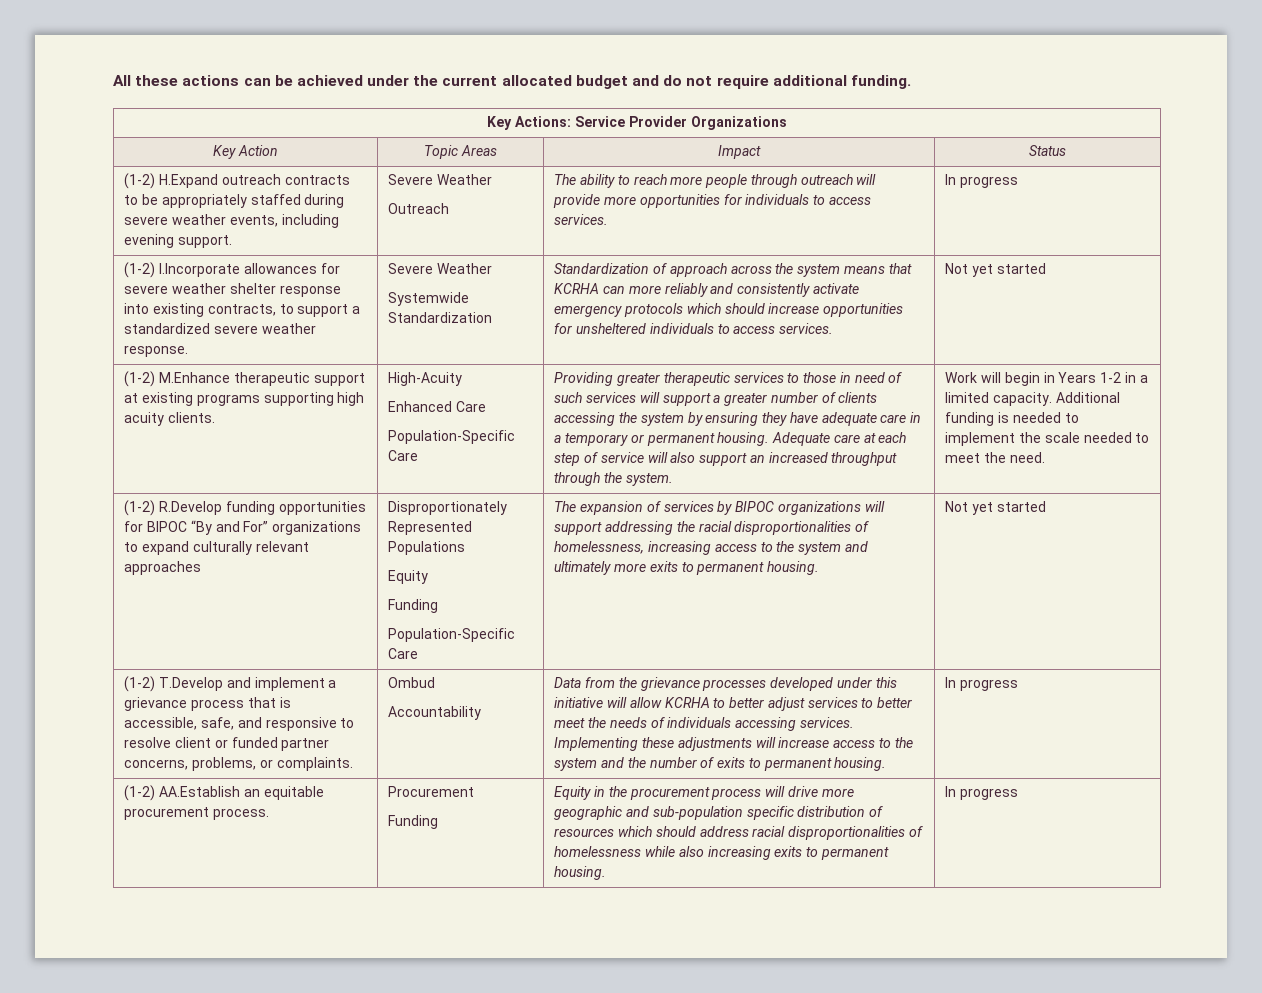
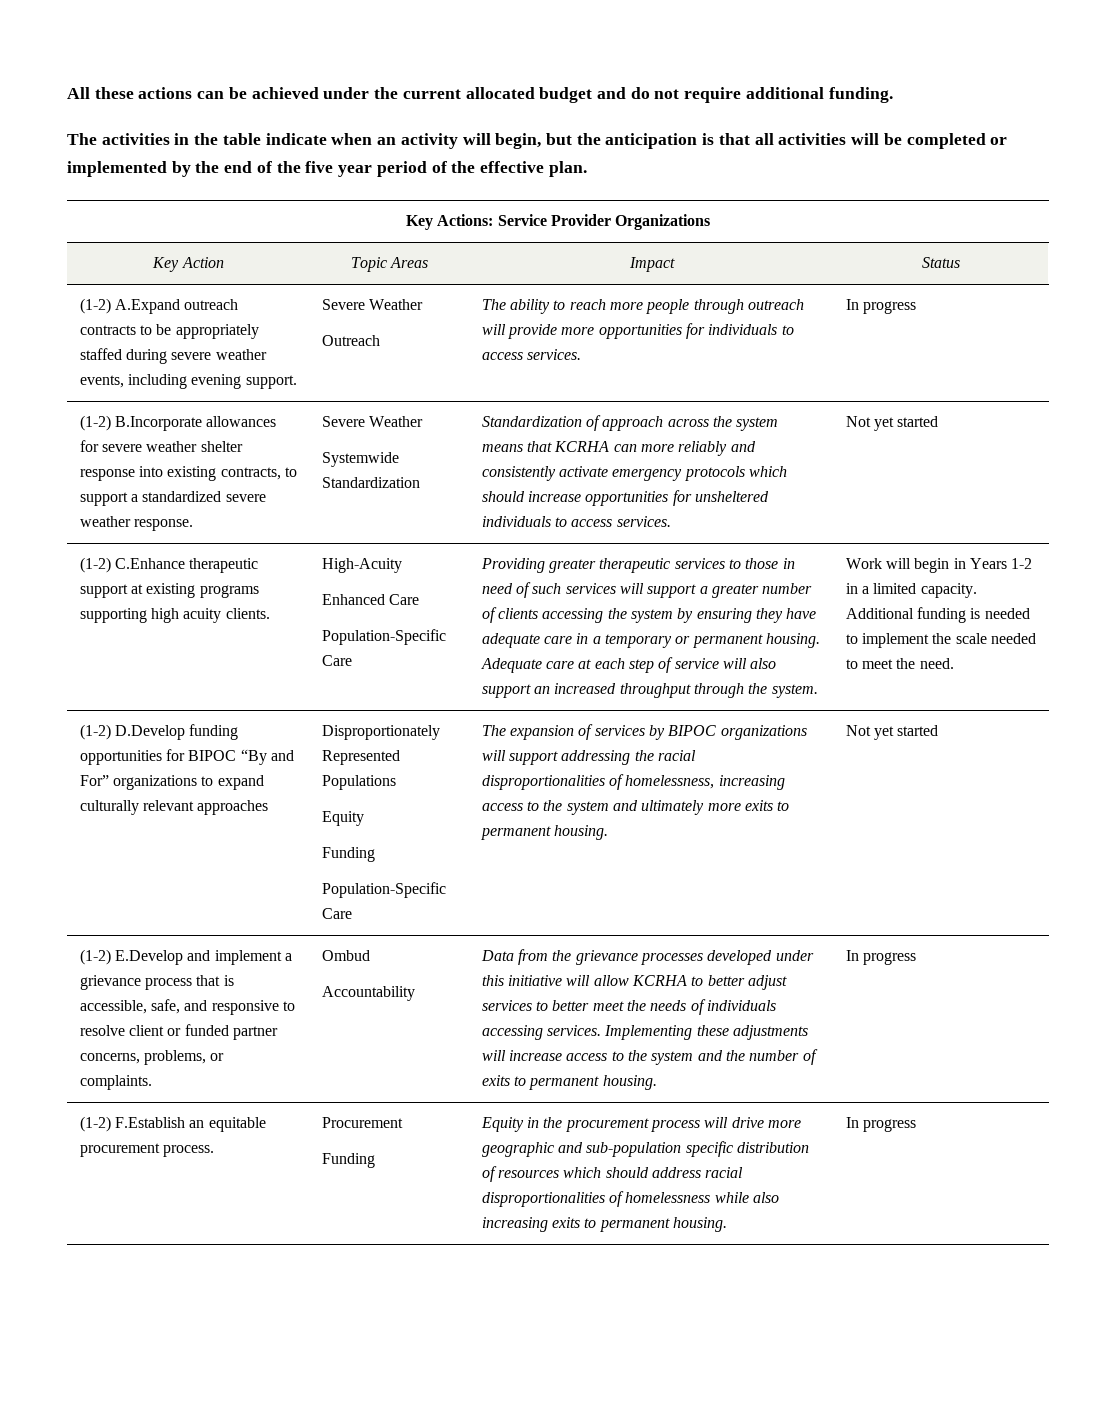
(911, 82) none -> [67,133,1008,149] [67,161,587,177] // The activities in the table indicate when an activity will begin, but the anticipation is that all activities will be completed or implemented by the end of the five year period of the effective plan.
[158,174,218,188] H.Expand -> [114,299,180,314] A.Expand
[158,263,240,277] I.Incorporate -> [114,416,202,431] B.Incorporate
[158,372,230,383] M.Enhance -> [114,558,185,569] C.Enhance
[158,501,222,515] R.Develop -> [114,725,185,740] D.Develop
[158,677,223,691] T.Develop -> [114,950,183,965] E.Develop
[158,786,240,797] AA.Establish -> [114,1117,185,1128] F.Establish

